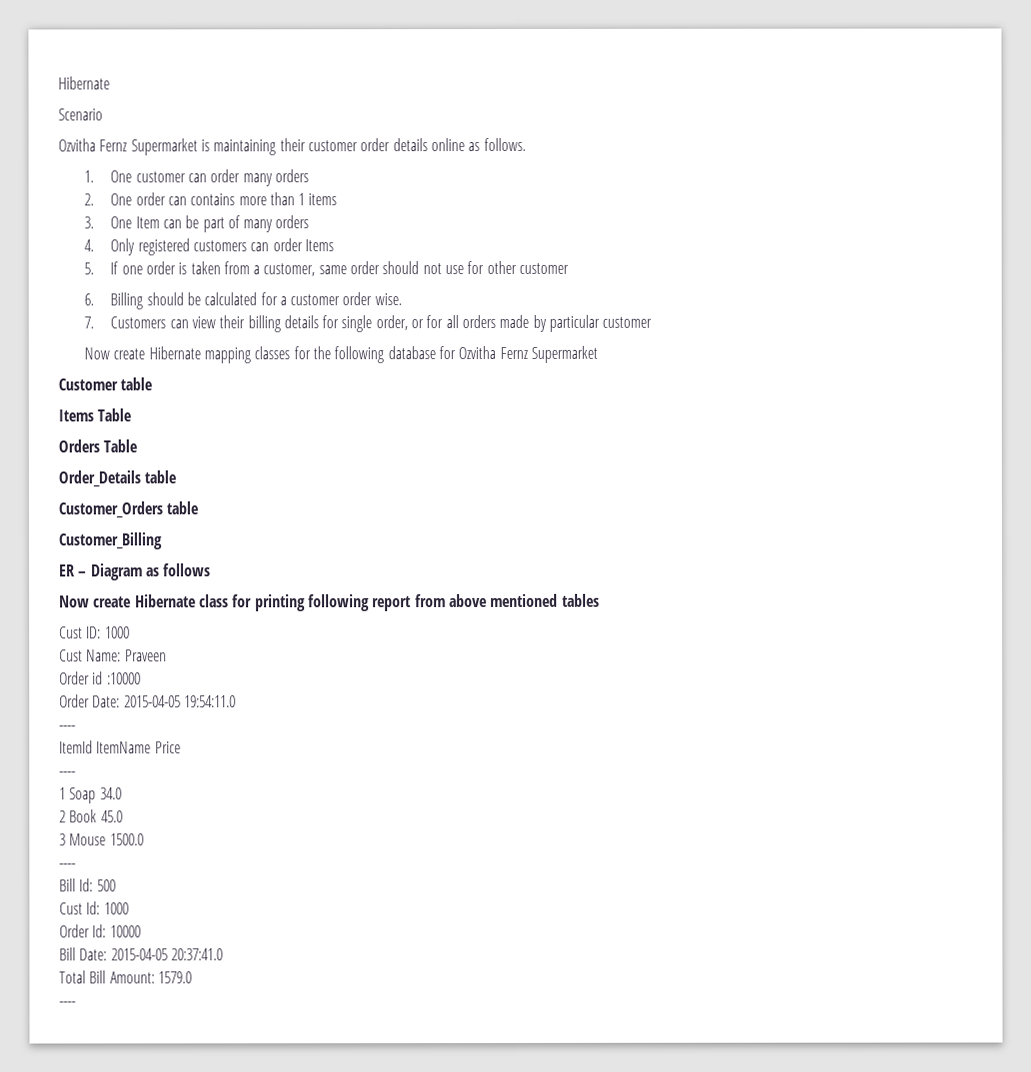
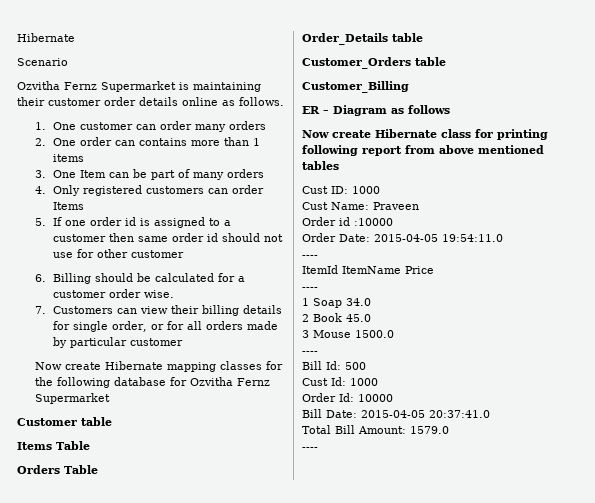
[178,261,316,277] is taken from a customer, -> [125,217,232,228] [53,233,135,242] id is assigned to a customer then
(381, 268) none -> [207,233,219,242] id

